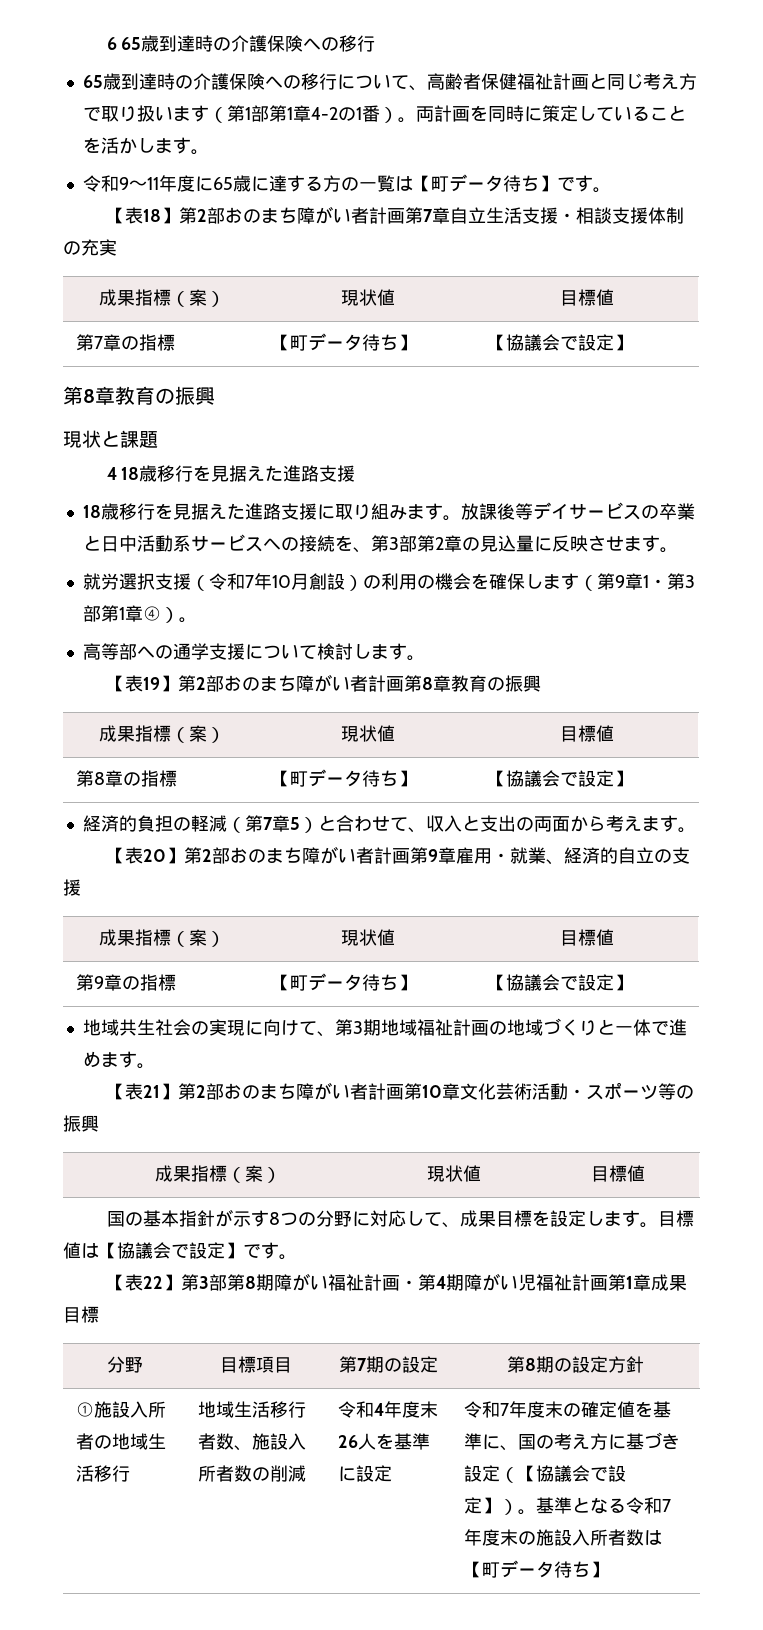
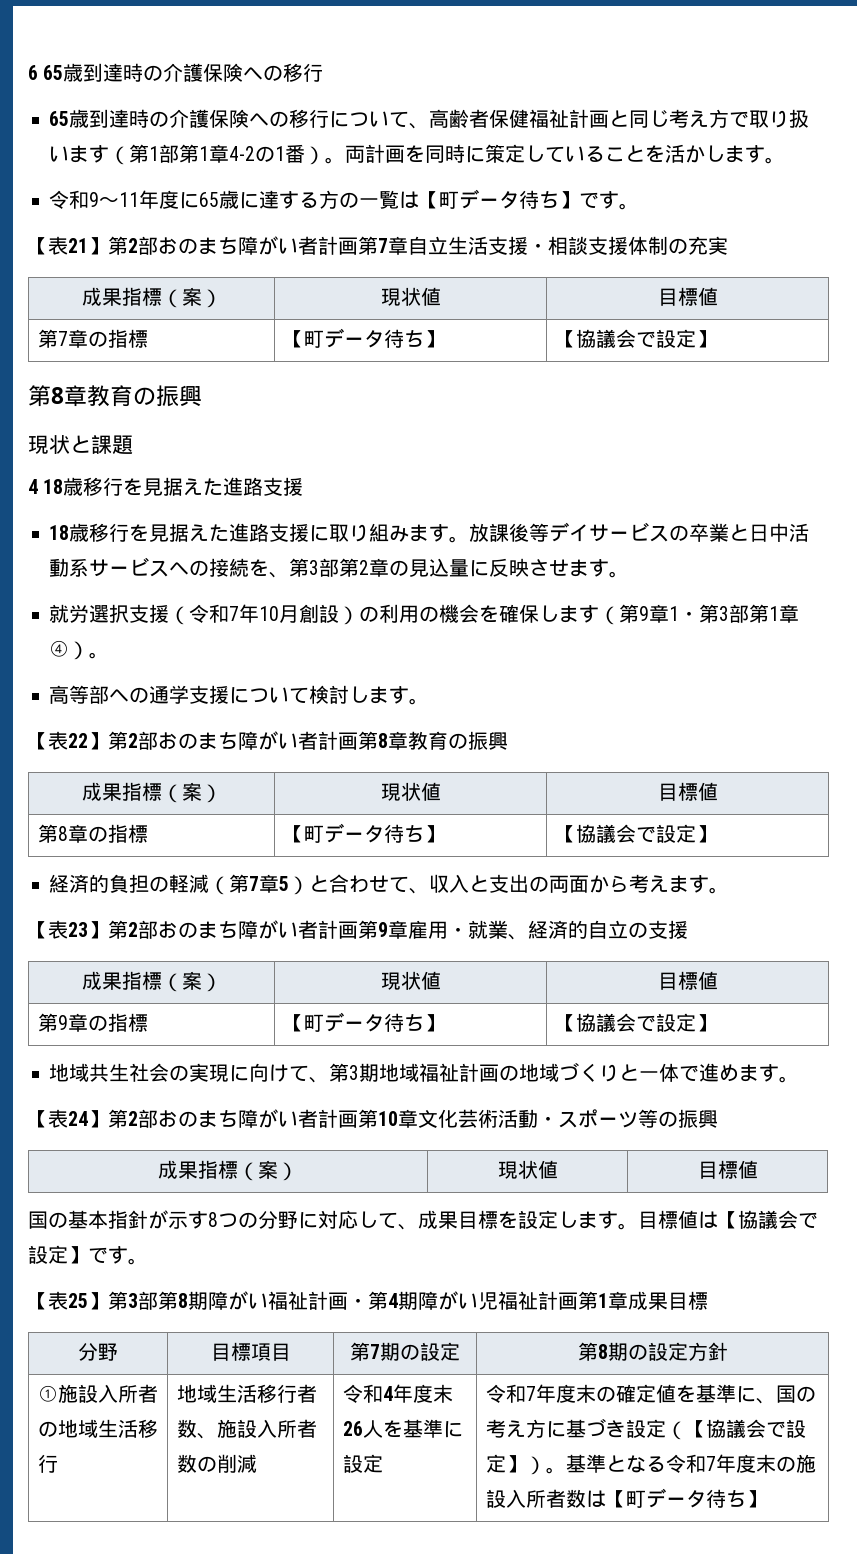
[142,209,161,222] 18 -> [68,238,88,253] 21
[142,677,160,690] 19 -> [68,733,88,748] 22
[142,849,166,862] 20 -> [68,922,88,937] 23
[142,1085,160,1098] 21 -> [68,1111,88,1126] 24
[142,1276,163,1289] 22 -> [68,1293,88,1308] 25

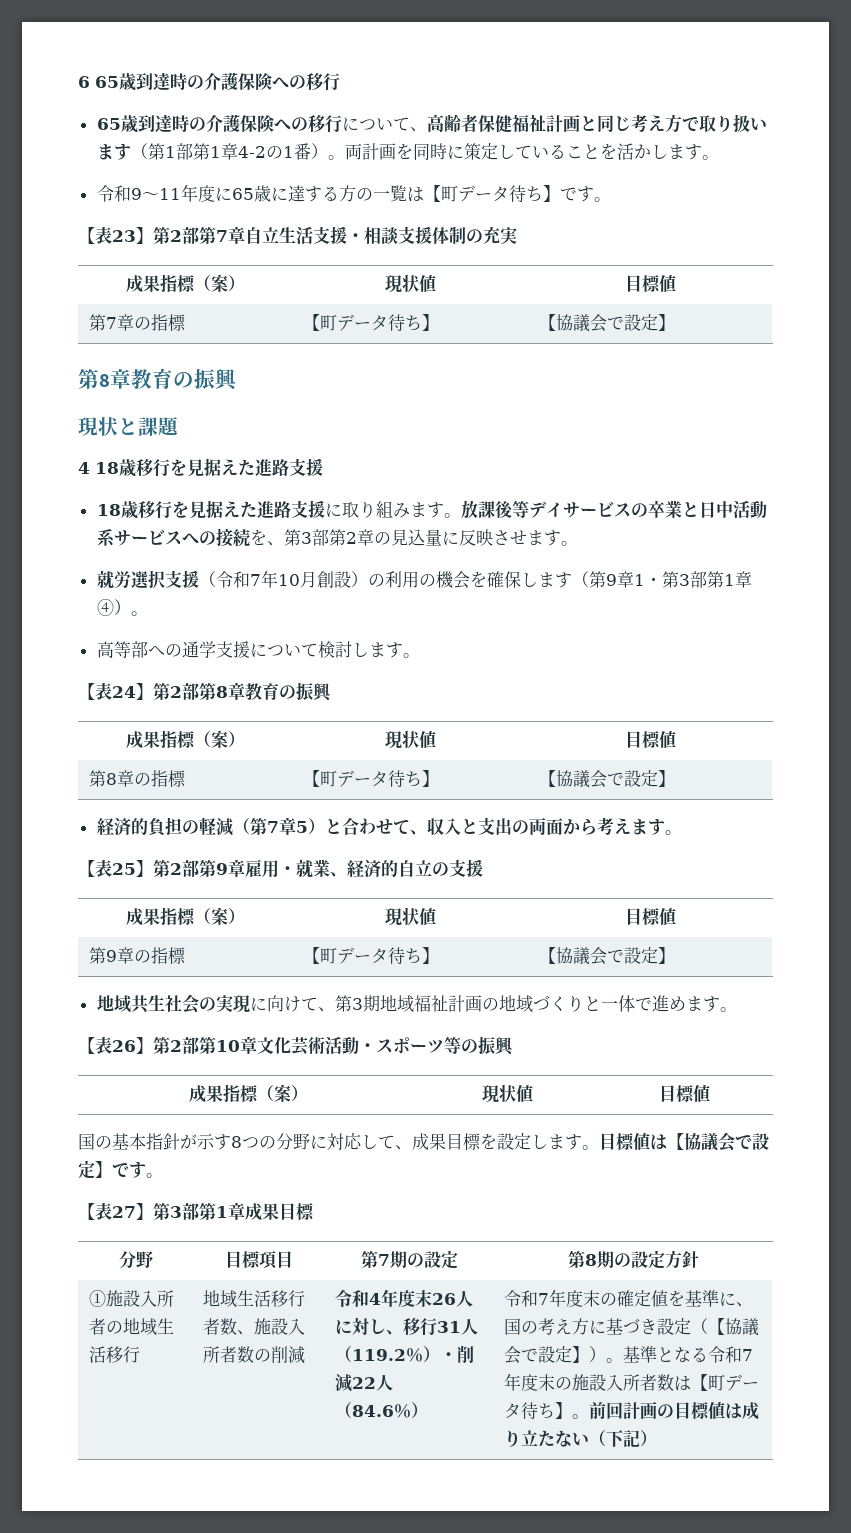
[68,236,358,255] 21】第2部おのまち障がい者計画 -> [112,226,199,244] 23】第2部
[68,731,358,750] 22】第2部おのまち障がい者計画 -> [112,682,199,700] 24】第2部
[68,920,358,939] 23】第2部おのまち障がい者計画 -> [112,859,199,877] 25】第2部
[68,1109,358,1128] 24】第2部おのまち障がい者計画 -> [112,1036,199,1054] 26】第2部
[68,1293,88,1308] 25 -> [112,1206,136,1218] 27
[178,1291,598,1310] 8期障がい福祉計画・第4期障がい児福祉計画第 -> (216, 1211) none
[382,1419,463,1438] [342,1454,383,1473] を基準に設定 -> [335,1317,479,1336] [335,1345,475,1363] [335,1374,394,1392] [335,1402,429,1419] に対し、移行31人（119.2％）・削減22人（84.6％）
(766, 1499) none -> [572,1402,760,1420] [504,1430,658,1447] 。前回計画の目標値は成り立たない（下記）

